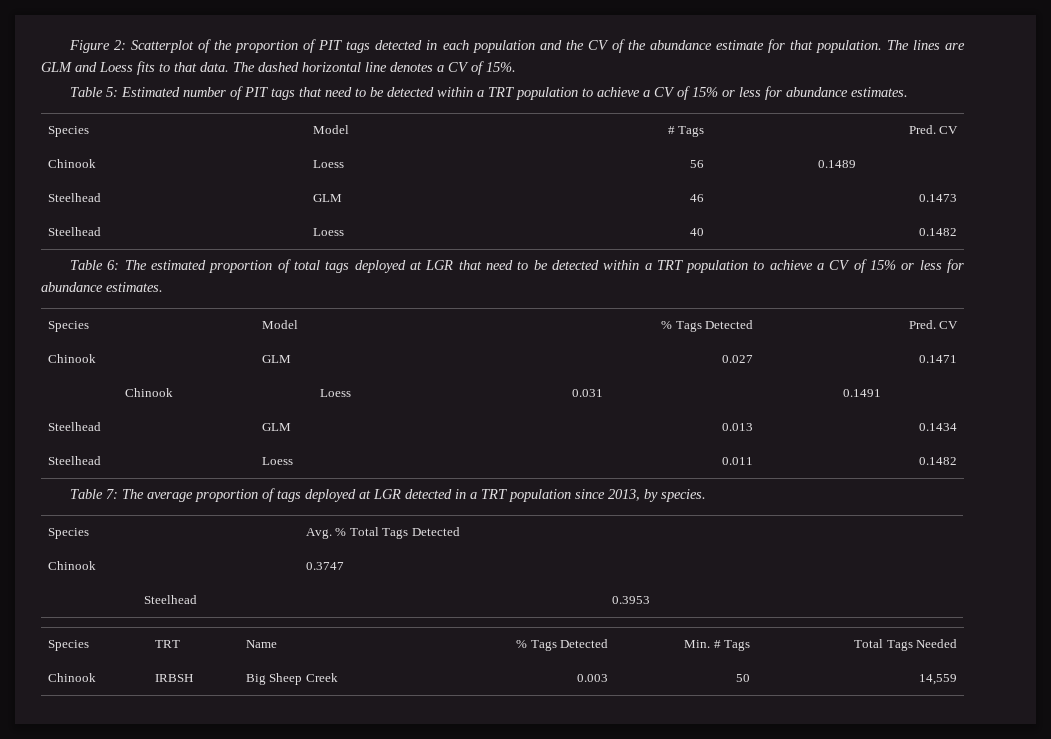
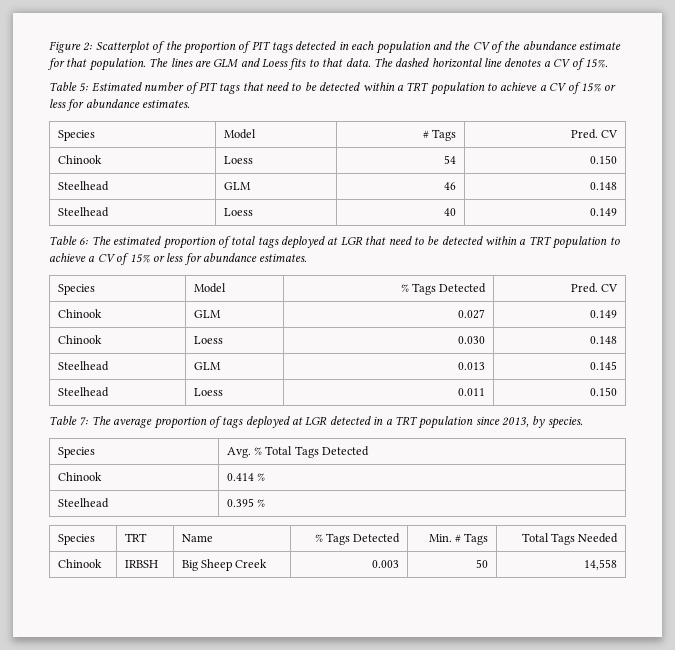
[690,160,705,168] [818,160,856,168] 56 | 0.1489 -> [444,155,457,164] [590,155,618,164] 54 | 0.150
[919,194,958,202] 0.1473 -> [590,182,618,190] 0.148
[919,228,958,236] 0.1482 -> [590,208,618,216] 0.149
[919,355,958,363] [124,388,173,397] [320,389,351,397] [572,389,603,397] [842,389,881,397] 0.1471 // Chinook | Loess | 0.031 | 0.1491 -> [590,310,618,318] [57,335,102,344] [193,336,223,344] [458,336,486,344] [590,336,618,344] 0.149 // Chinook | Loess | 0.030 | 0.148
[919,423,958,431] 0.1434 -> [590,361,618,370] 0.145
[919,457,958,465] 0.1482 -> [590,387,618,396] 0.150
[305,562,344,570] [144,595,197,604] [612,596,650,604] 0.3747 // Steelhead | 0.3953 -> [226,473,265,481] [57,498,109,508] [226,498,265,507] 0.414 % // Steelhead | 0.395 %
[919,674,958,685] 14,559 -> [584,559,618,570] 14,558

